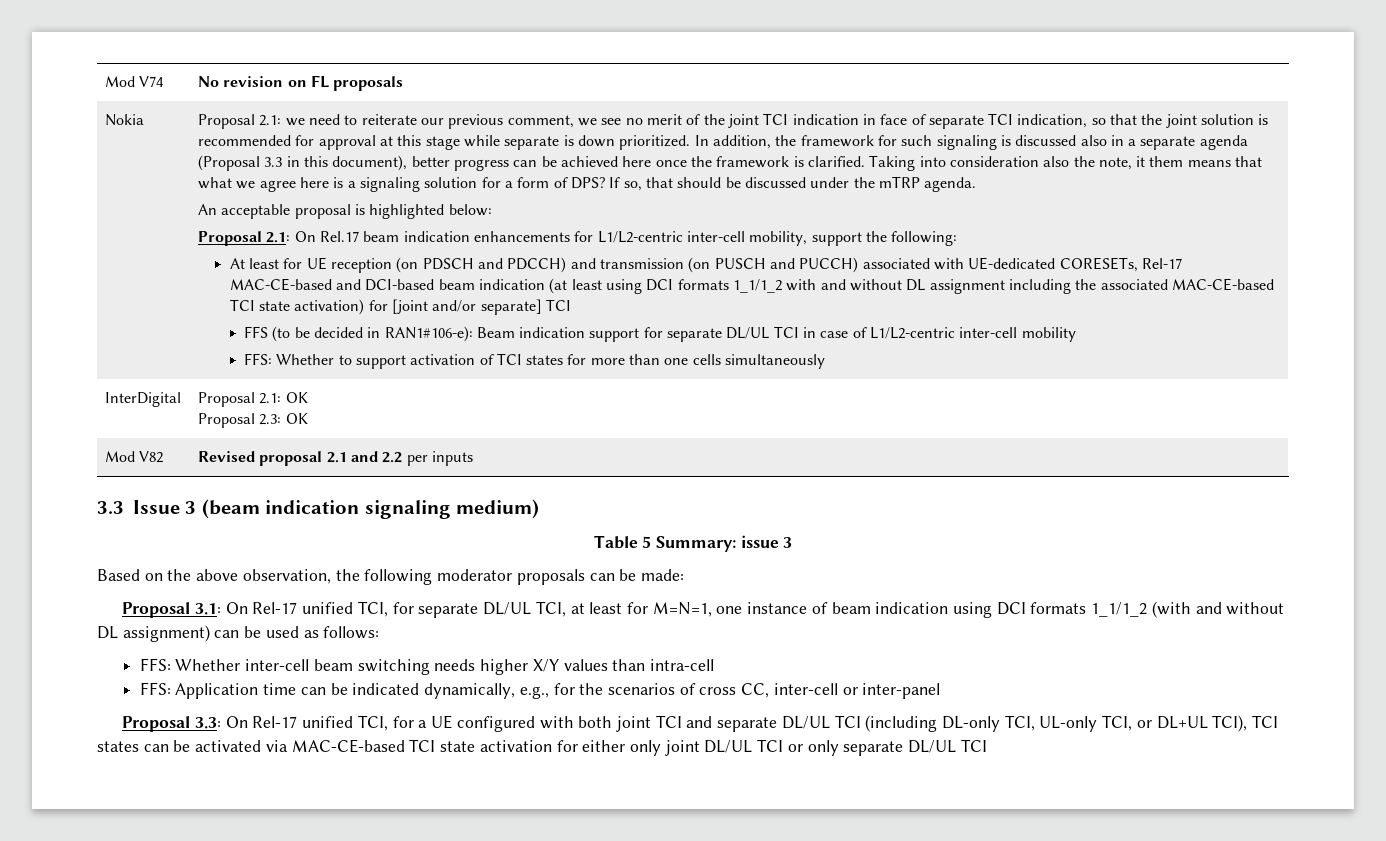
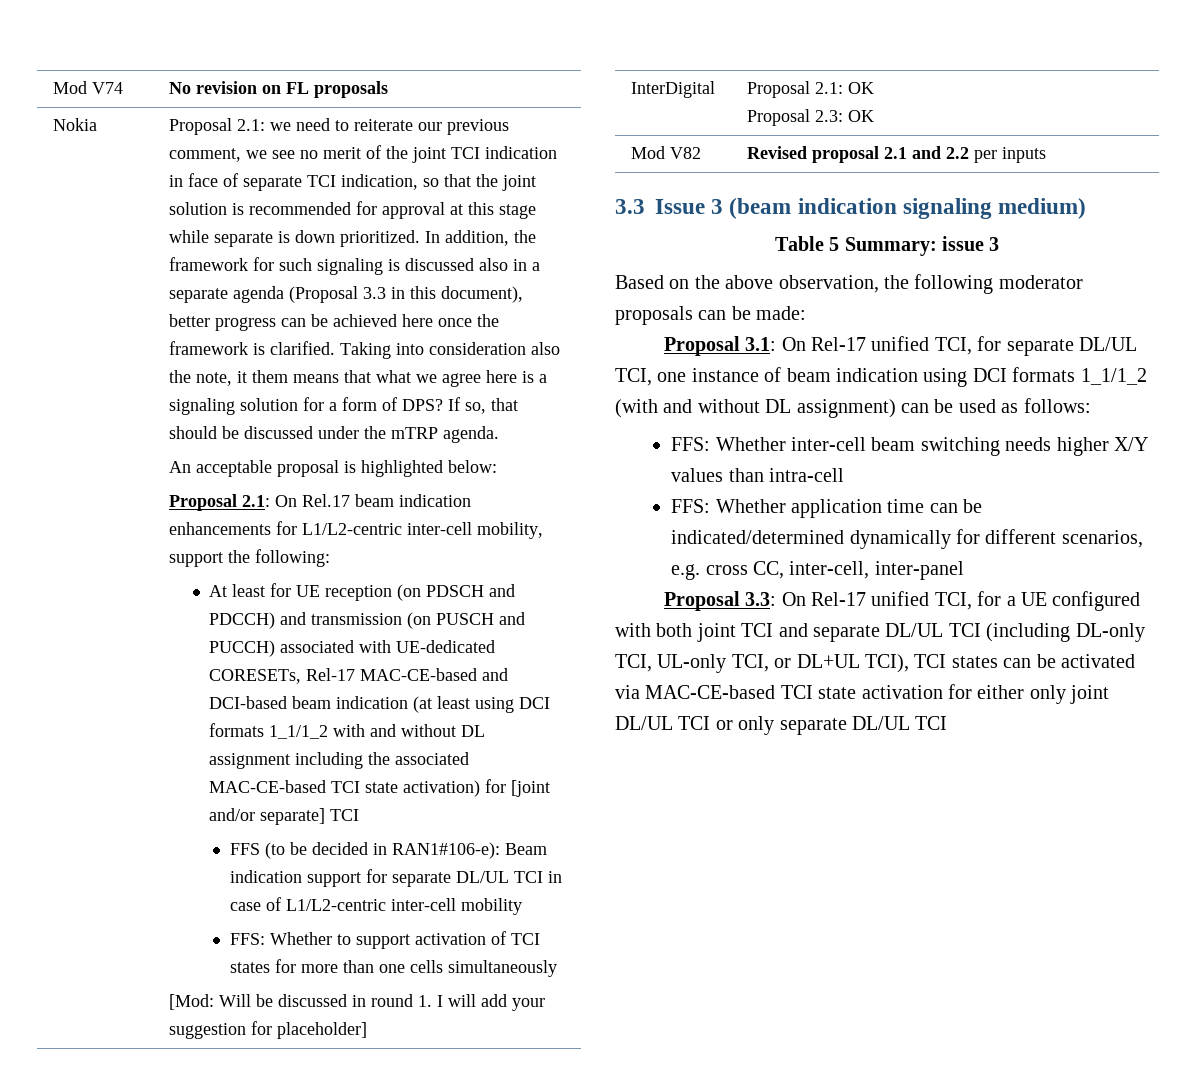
(826, 361) none -> [168,994,545,1011] [168,1021,367,1039] // [Mod: Will be discussed in round 1. I will add your suggestion for placeholder]
[570,602,712,617] at least for M=N=1, -> (652, 377) none
[175,683,259,699] Application -> [715,499,882,518] Whether application
[352,683,858,699] indicated dynamically, e.g., for the scenarios of cross CC, inter-cell or -> [671,529,1143,549] [671,561,870,580] indicated/determined dynamically for different scenarios, e.g. cross CC, inter-cell,

